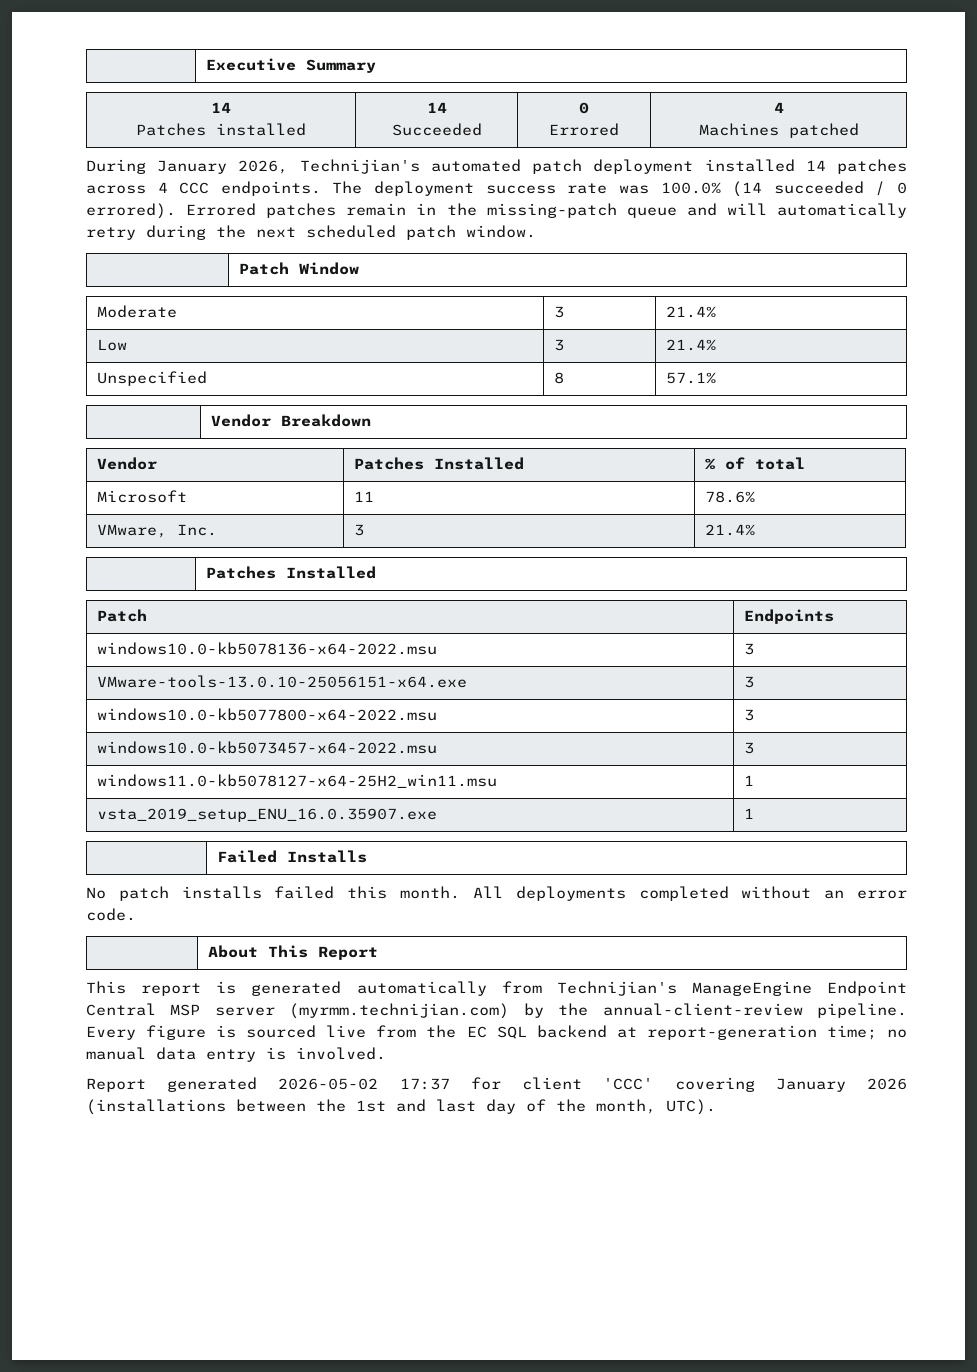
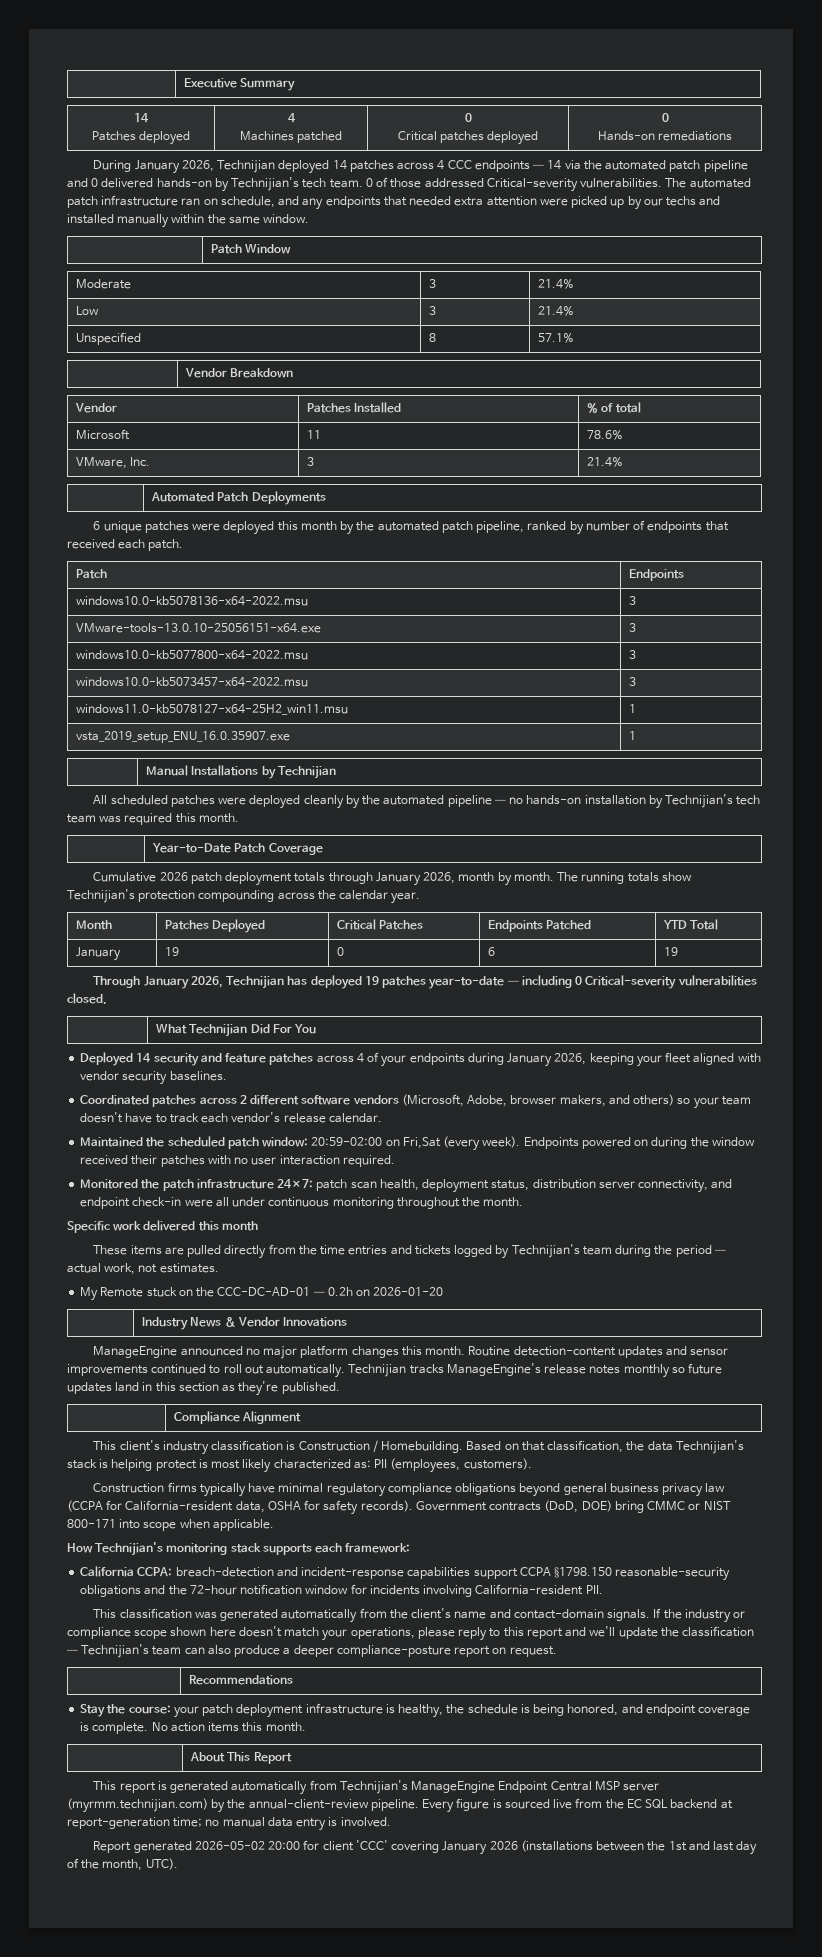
[216,123,306,136] [426,102,447,113] [391,123,482,136] [579,102,589,114] [549,123,619,136] [773,102,784,113] [698,123,859,138] [86,159,795,174] installed | 14 // Succeeded | 0 // Errored | 4 // Machines patched // During January 2026, Technijian's automated patch deployment installed -> [139,131,191,145] [287,113,296,123] [239,131,343,143] [464,113,472,122] [397,131,539,145] [661,113,669,122] [597,131,733,141] [93,160,330,174] deployed | 4 // Machines patched | 0 // Critical patches deployed | 0 // Hands-on remediations // During January 2026, Technijian deployed
[220,181,908,197] [86,203,908,219] [86,225,456,240] endpoints. The deployment success rate was 100.0% (14 succeeded / 0 errored). Errored patches remain in the missing-patch queue and will automatically retry during the next scheduled patch -> [474,160,748,172] [67,177,751,192] [67,195,721,210] [67,214,260,228] endpoints — 14 via the automated patch pipeline and 0 delivered hands-on by Technijian's tech team. 0 of those addressed Critical-severity vulnerabilities. The automated patch infrastructure ran on schedule, and any endpoints that needed extra attention were picked up by our techs and installed manually within the same
[205,566,376,579] Patches Installed -> [151,491,326,505] [93,520,729,535] [67,539,184,551] Automated Patch Deployments // 6 unique patches were deployed this month by the automated patch pipeline, ranked by number of endpoints that received each patch.
[216,850,367,863] [86,886,908,901] [86,908,136,921] Failed Installs // No patch installs failed this month. All deployments completed without an error code. -> [146,765,336,779] [93,794,761,809] [67,813,239,825] [152,843,323,855] [93,872,692,886] [67,889,421,904] [76,920,113,930] [165,919,266,933] [337,919,424,930] [488,920,592,932] [663,919,719,930] [76,947,122,961] [165,947,180,956] [337,947,345,956] [488,947,496,956] [664,947,679,956] [93,975,757,989] [67,993,107,1004] [156,1023,316,1037] [80,1052,761,1067] [80,1071,227,1085] [80,1094,751,1109] [80,1112,382,1123] [80,1136,755,1151] [80,1155,395,1167] [80,1179,733,1193] [80,1197,524,1209] [67,1220,258,1233] [93,1244,726,1259] [67,1263,219,1275] [80,1287,444,1301] [142,1317,348,1330] [93,1345,729,1359] [67,1363,723,1378] [67,1381,340,1396] [174,1411,302,1424] [93,1440,744,1455] [67,1458,532,1473] [93,1482,726,1497] [67,1500,731,1515] [67,1519,274,1531] [67,1542,411,1556] [80,1566,731,1581] [80,1584,603,1597] [93,1608,746,1623] [67,1626,755,1641] [67,1644,557,1658] [189,1675,294,1685] [80,1703,751,1718] [80,1722,306,1734] Manual Installations by Technijian // All scheduled patches were deployed cleanly by the automated pipeline — no hands-on installation by Technijian's tech team was required this month. // | Year-to-Date Patch Coverage // Cumulative 2026 patch deployment totals through January 2026, month by month. The running totals show Technijian's protection compounding across the calendar year. // Month | Patches Deployed | Critical Patches | Endpoints Patched | YTD Total // January | 19 | 0 | 6 | 19 // Through January 2026, Technijian has deployed 19 patches year-to-date — including 0 Critical-severity vulnerabilities closed. // | What Technijian Did For You // Deployed 14 security and feature patches across 4 of your endpoints during January 2026, keeping your fleet aligned with vendor security baselines. // Coordinated patches across 2 different software vendors (Microsoft, Adobe, browser makers, and others) so your team doesn't have to track each vendor's release calendar. // Maintained the scheduled patch window: 20:59-02:00 on Fri,Sat (every week). Endpoints powered on during the window received their patches with no user interaction required. // Monitored the patch infrastructure 24×7: patch scan health, deployment status, distribution server connectivity, and endpoint check-in were all under continuous monitoring throughout the month. // Specific work delivered this month // These items are pulled directly from the time entries and tickets logged by Technijian's team during the period — actual work, not estimates. // My Remote stuck on the CCC-DC-AD-01 — 0.2h on 2026-01-20 // | Industry News & Vendor Innovations // ManageEngine announced no major platform changes this month. Routine detection-content updates and sensor improvements continued to roll out automatically. Technijian tracks ManageEngine's release notes monthly so future updates land in this section as they're published. // | Compliance Alignment // This client's industry classification is Construction / Homebuilding. Based on that classification, the data Technijian's stack is helping protect is most likely characterized as: PII (employees, customers). // Construction firms typically have minimal regulatory compliance obligations beyond general business privacy law (CCPA for California-resident data, OSHA for safety records). Government contracts (DoD, DOE) bring CMMC or NIST 800-171 into scope when applicable. // How Technijian's monitoring stack supports each framework: // California CCPA: breach-detection and incident-response capabilities support CCPA §1798.150 reasonable-security obligations and the 72-hour notification window for incidents involving California-resident PII. // This classification was generated automatically from the client's name and contact-domain signals. If the industry or compliance scope shown here doesn't match your operations, please reply to this report and we'll update the classification — Technijian's team can also produce a deeper compliance-posture report on request. // | Recommendations // Stay the course: your patch deployment infrastructure is healthy, the schedule is being honored, and endpoint coverage is complete. No action items this month.
[399,1078,450,1090] 17:37 -> [268,1841,301,1850] 20:00

